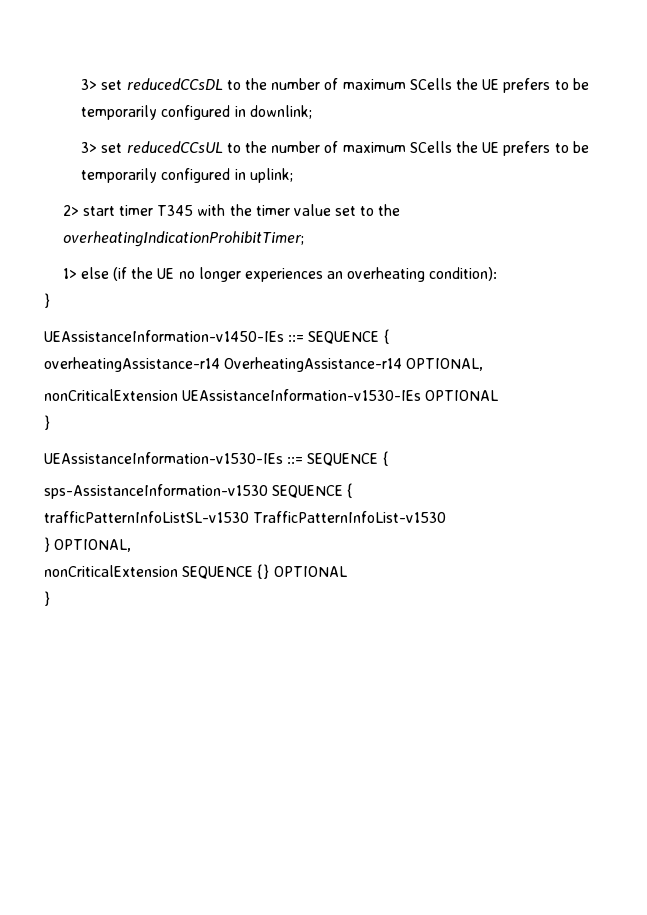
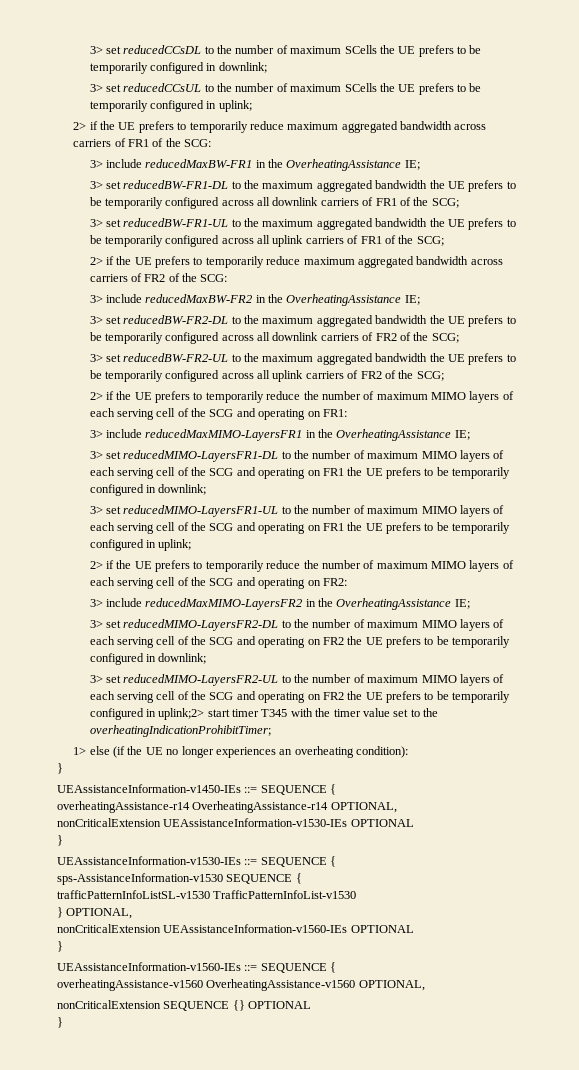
(79, 210) none -> [89,121,487,133] [73,138,212,147] [89,159,420,171] [89,180,516,192] [89,197,459,209] [89,218,516,230] [89,235,444,247] [89,256,503,268] [89,273,228,282] [89,294,420,306] [89,315,516,327] [89,332,459,344] [89,353,516,365] [89,370,444,382] [89,391,514,403] [89,408,347,420] [89,429,470,441] [89,450,505,462] [89,467,511,479] [89,484,207,496] [89,505,505,517] [89,522,511,534] [89,539,192,551] [89,560,514,572] [89,577,347,589] [89,598,470,610] [89,619,505,631] [89,636,511,648] [89,653,207,665] [89,674,505,686] [89,691,511,703] [89,708,205,720] if the UE prefers to temporarily reduce maximum aggregated bandwidth across carriers of FR1 of the SCG: // 3> include reducedMaxBW-FR1 in the OverheatingAssistance IE; // 3> set reducedBW-FR1-DL to the maximum aggregated bandwidth the UE prefers to be temporarily configured across all downlink carriers of FR1 of the SCG; // 3> set reducedBW-FR1-UL to the maximum aggregated bandwidth the UE prefers to be temporarily configured across all uplink carriers of FR1 of the SCG; // 2> if the UE prefers to temporarily reduce maximum aggregated bandwidth across carriers of FR2 of the SCG: // 3> include reducedMaxBW-FR2 in the OverheatingAssistance IE; // 3> set reducedBW-FR2-DL to the maximum aggregated bandwidth the UE prefers to be temporarily configured across all downlink carriers of FR2 of the SCG; // 3> set reducedBW-FR2-UL to the maximum aggregated bandwidth the UE prefers to be temporarily configured across all uplink carriers of FR2 of the SCG; // 2> if the UE prefers to temporarily reduce the number of maximum MIMO layers of each serving cell of the SCG and operating on FR1: // 3> include reducedMaxMIMO-LayersFR1 in the OverheatingAssistance IE; // 3> set reducedMIMO-LayersFR1-DL to the number of maximum MIMO layers of each serving cell of the SCG and operating on FR1 the UE prefers to be temporarily configured in downlink; // 3> set reducedMIMO-LayersFR1-UL to the number of maximum MIMO layers of each serving cell of the SCG and operating on FR1 the UE prefers to be temporarily configured in uplink; // 2> if the UE prefers to temporarily reduce the number of maximum MIMO layers of each serving cell of the SCG and operating on FR2: // 3> include reducedMaxMIMO-LayersFR2 in the OverheatingAssistance IE; // 3> set reducedMIMO-LayersFR2-DL to the number of maximum MIMO layers of each serving cell of the SCG and operating on FR2 the UE prefers to be temporarily configured in downlink; // 3> set reducedMIMO-LayersFR2-UL to the number of maximum MIMO layers of each serving cell of the SCG and operating on FR2 the UE prefers to be temporarily configured in uplink;2>
(132, 545) none -> [57,924,414,933] [57,941,63,952] [57,962,337,973] [57,979,425,991] // nonCriticalExtension UEAssistanceInformation-v1560-IEs OPTIONAL // } // UEAssistanceInformation-v1560-IEs ::= SEQUENCE { // overheatingAssistance-v1560 OverheatingAssistance-v1560 OPTIONAL,

